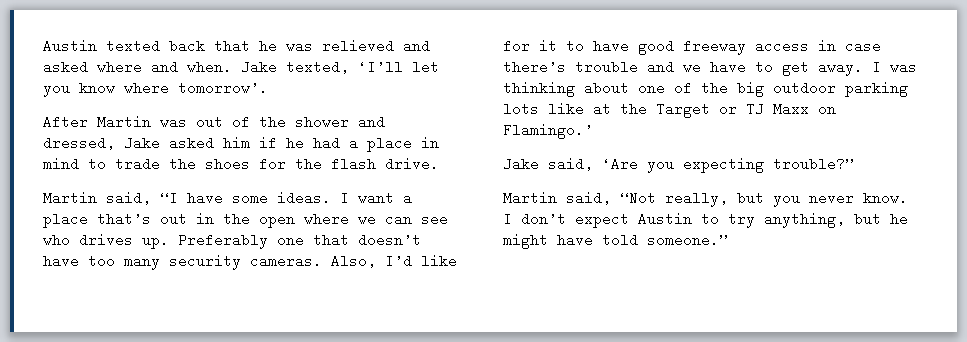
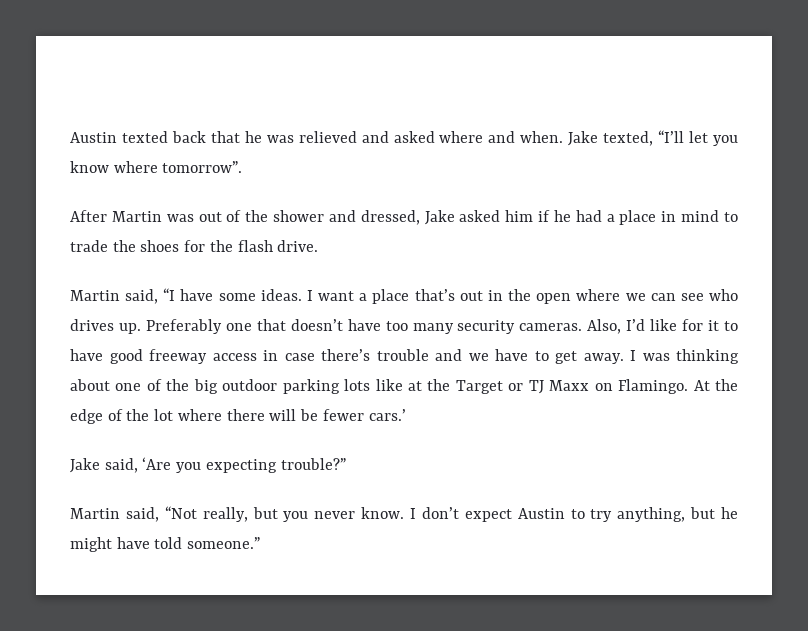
[358,60,403,74] ‘I’ll -> [658,130,685,143] “I’ll
[178,81,268,95] tomorrow’. -> [162,161,243,173] tomorrow”.
[503,123,593,139] Flamingo.’ -> [618,379,739,394] [70,409,406,424] Flamingo. At the edge of the lot where there will be fewer cars.’

